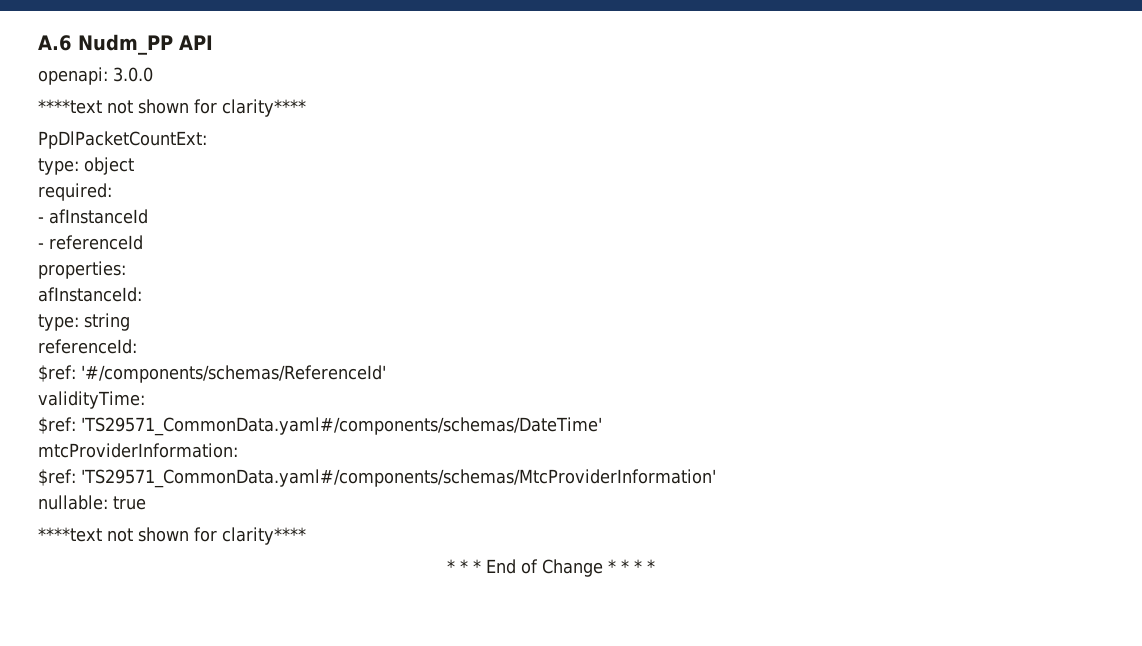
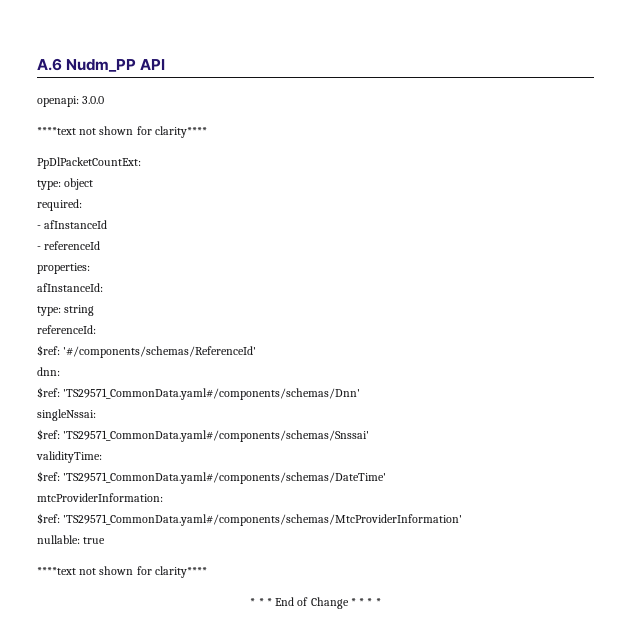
(386, 374) none -> [37,367,60,376] [37,387,361,400] [37,409,96,421] [37,429,370,442] // dnn: // $ref: 'TS29571_CommonData.yaml#/components/schemas/Dnn' // singleNssai: // $ref: 'TS29571_CommonData.yaml#/components/schemas/Snssai'

